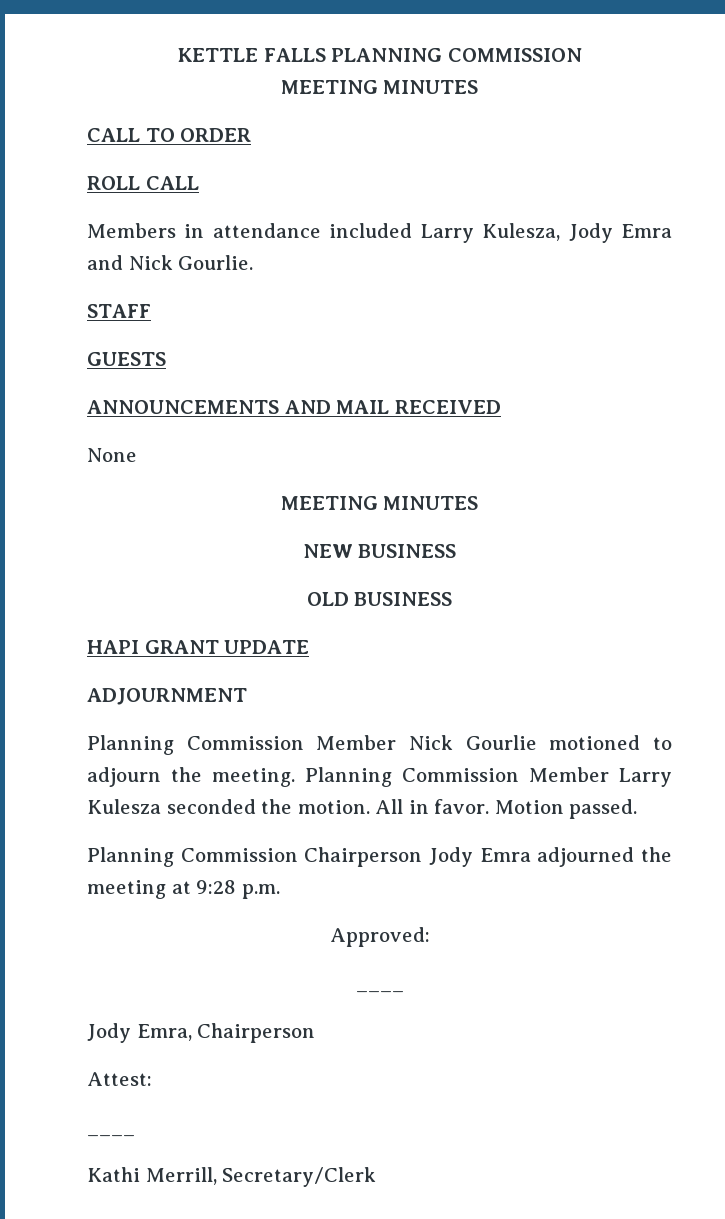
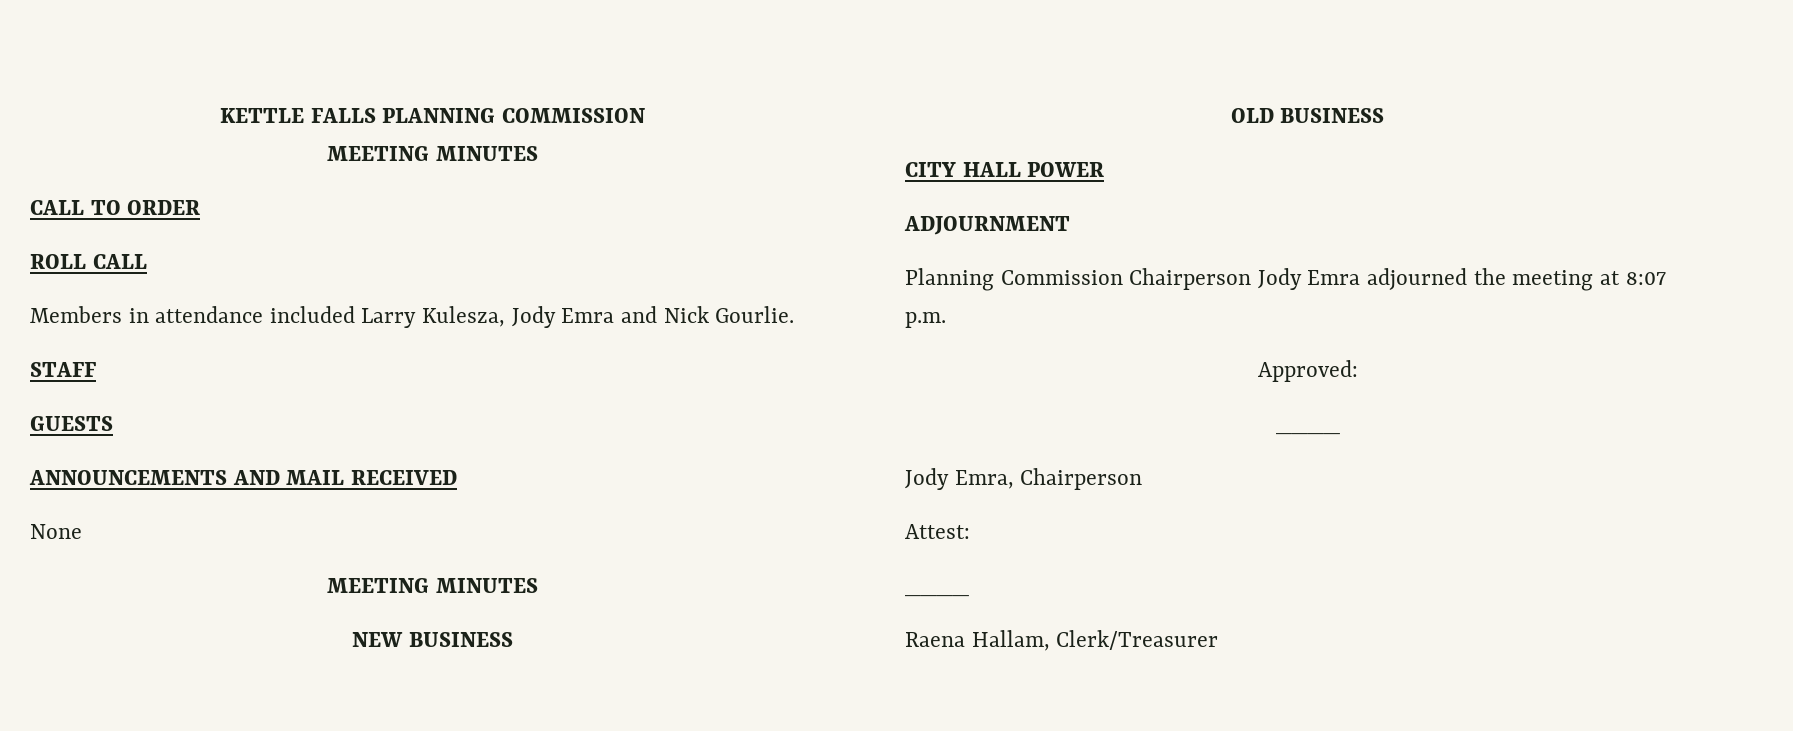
[87,640,310,654] [87,688,247,705] [87,735,672,755] [87,767,672,787] [87,799,638,819] HAPI GRANT UPDATE // ADJOURNMENT // Planning Commission Member Nick Gourlie motioned to adjourn the meeting. Planning Commission Member Larry Kulesza seconded the motion. All in favor. Motion passed. -> [905,162,1105,177] [904,216,1070,235] CITY HALL POWER // ADJOURNMENT
[196,880,237,894] 9:28 -> [1625,272,1666,285] 8:07
[87,1167,377,1187] Kathi Merrill, Secretary/Clerk -> [905,630,1219,651] Raena Hallam, Clerk/Treasurer

